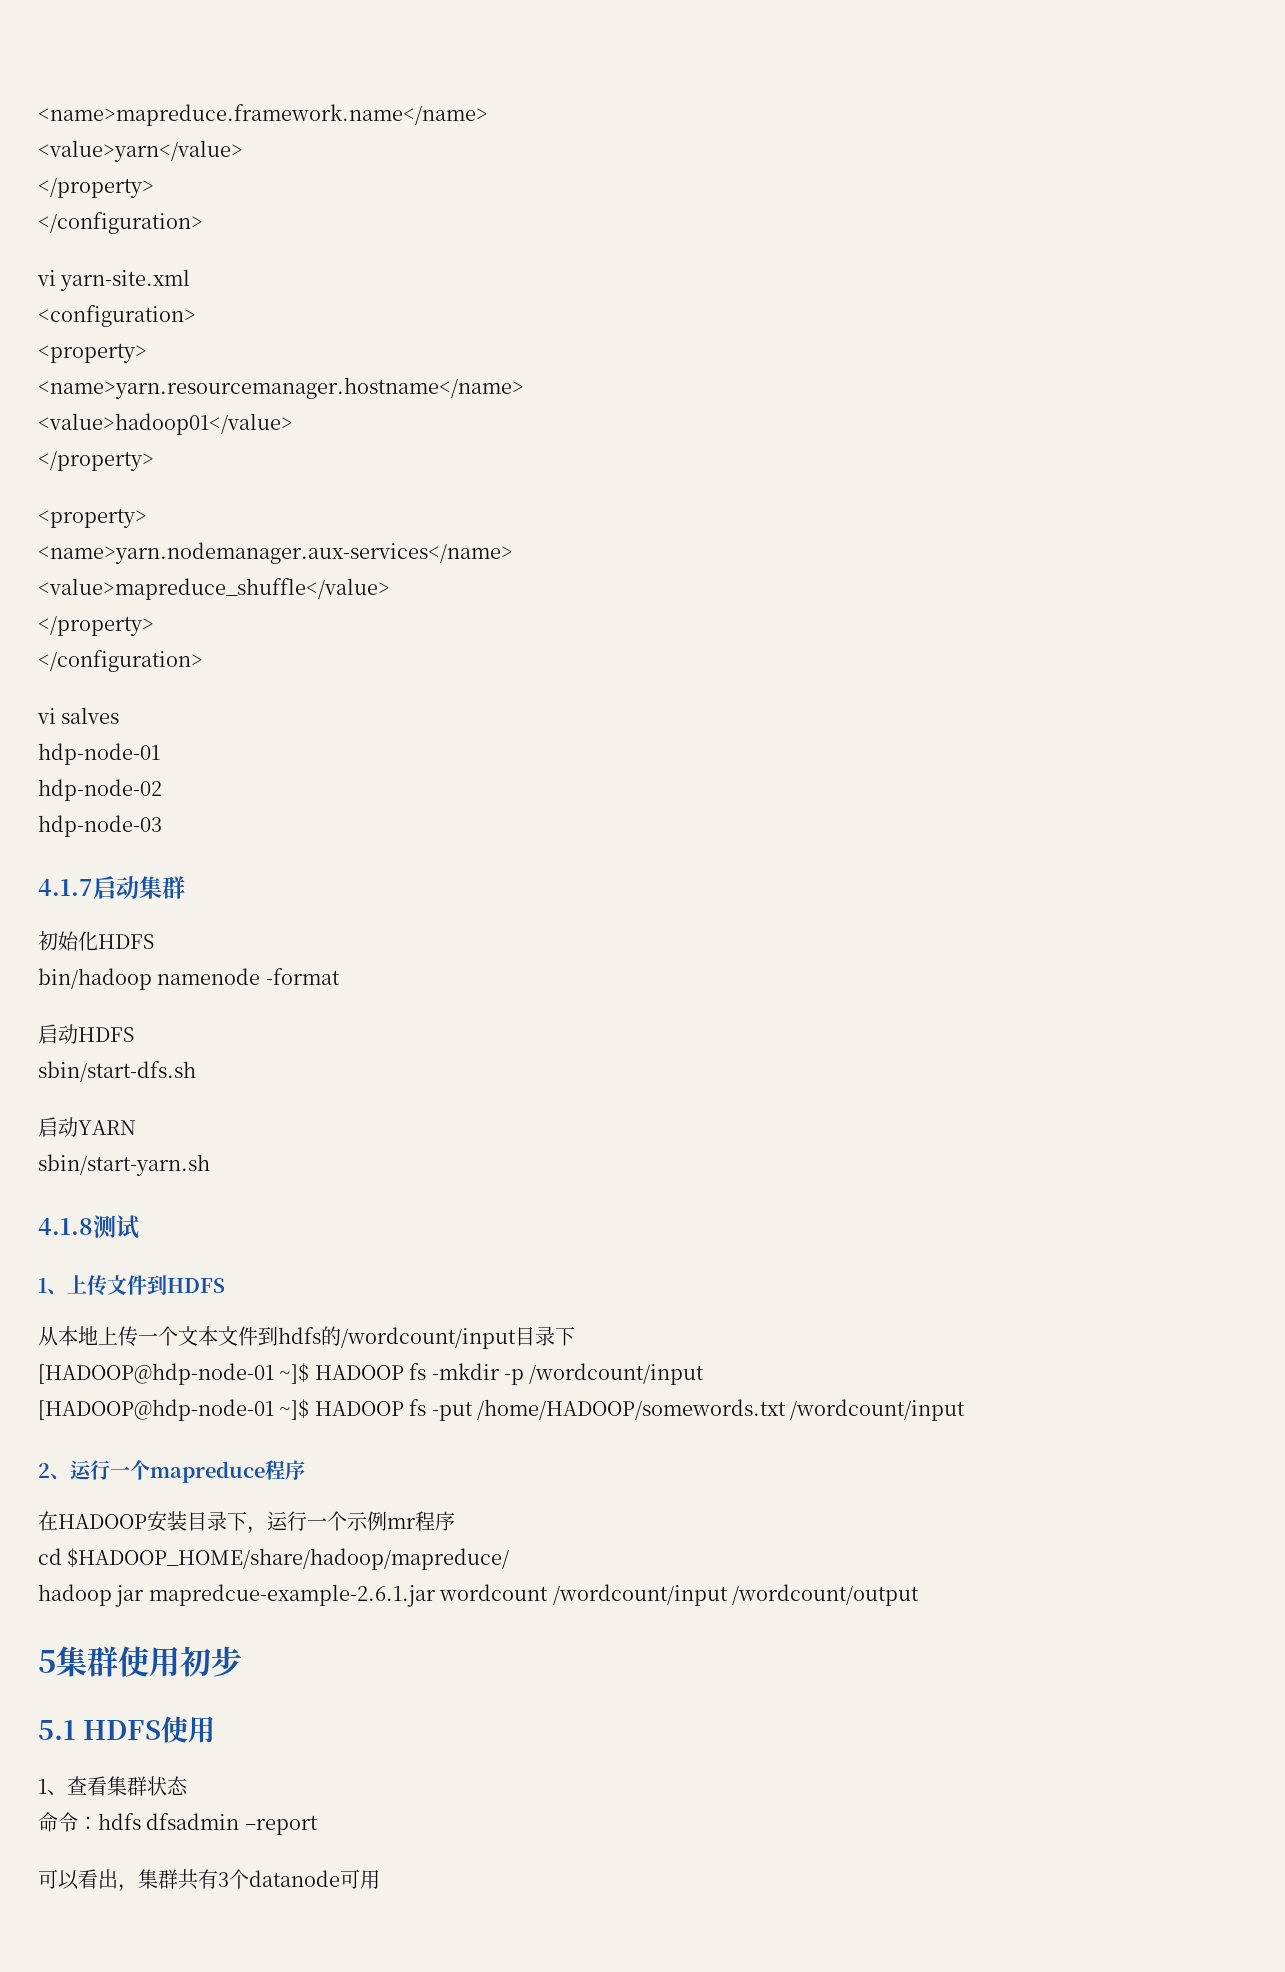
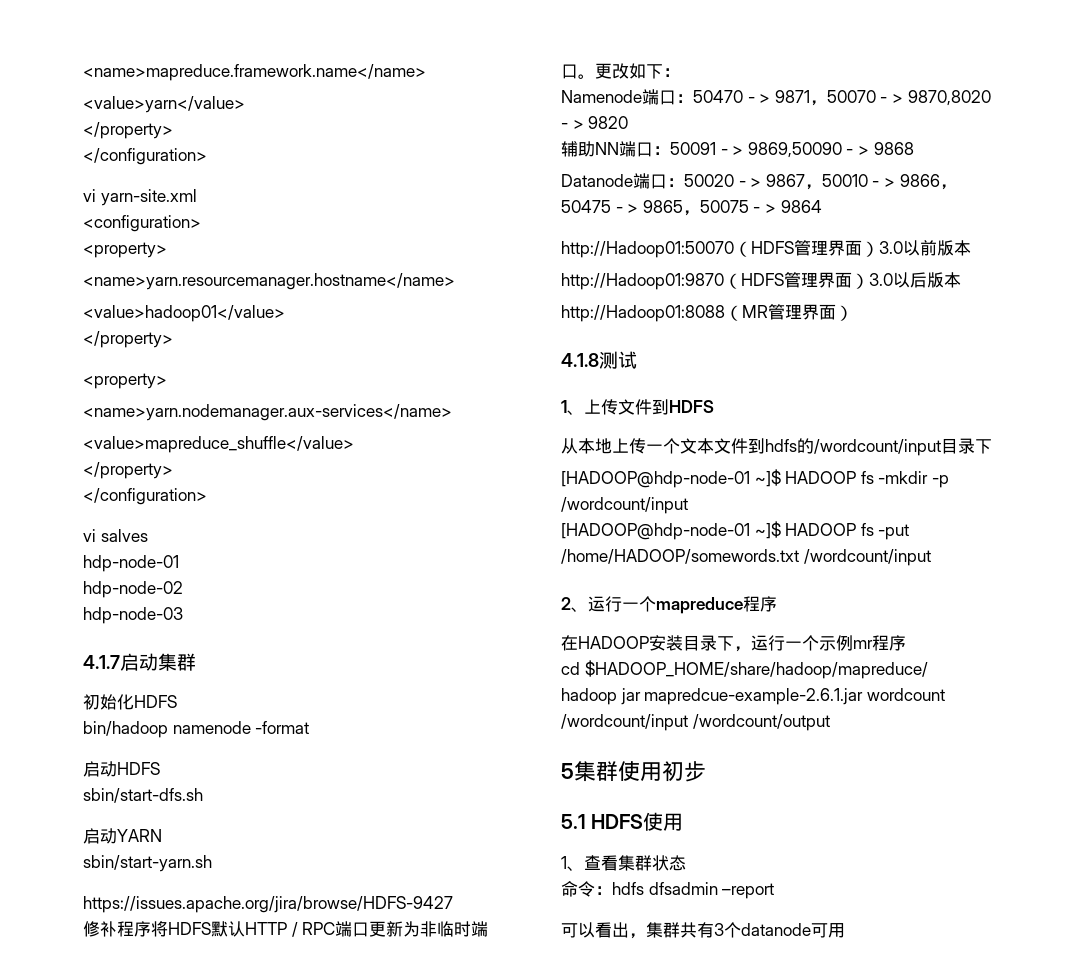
(210, 1165) none -> [83,896,453,913] [83,921,489,937] [561,63,680,79] [561,89,991,106] [561,116,629,129] [561,141,914,158] [561,173,957,190] [561,200,822,216] [561,240,971,258] [561,272,961,290] [561,304,853,322] // https://issues.apache.org/jira/browse/HDFS-9427 // 修补程序将HDFS默认HTTP / RPC端口更新为非临时端口。更改如下： // Namenode端口：50470 - > 9871，50070 - > 9870,8020 - > 9820 // 辅助NN端口：50091 - > 9869,50090 - > 9868 // Datanode端口：50020 - > 9867，50010 - > 9866，50475 - > 9865，50075 - > 9864 // http://Hadoop01:50070（HDFS管理界面）3.0以前版本 // http://Hadoop01:9870（HDFS管理界面）3.0以后版本 // http://Hadoop01:8088（MR管理界面）

